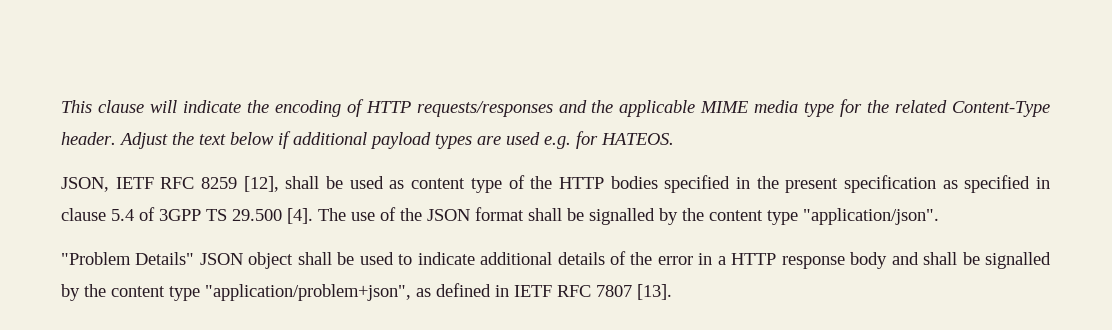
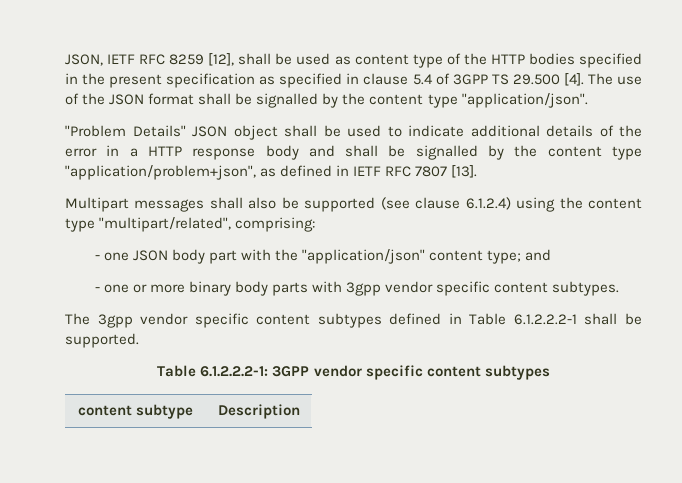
[61,99,1050,117] [61,131,674,149] This clause will indicate the encoding of HTTP requests/responses and the applicable MIME media type for the related Content-Type header. Adjust the text below if additional payload types are used e.g. for HATEOS. // -> (65, 60) none
(672, 292) none -> [65,197,642,212] [65,217,316,232] [94,249,552,264] [94,281,620,296] [65,313,642,328] [65,333,139,348] [157,365,550,380] [77,404,194,419] [217,404,300,419] // Multipart messages shall also be supported (see clause 6.1.2.4) using the content type "multipart/related", comprising: // - one JSON body part with the "application/json" content type; and // - one or more binary body parts with 3gpp vendor specific content subtypes. // The 3gpp vendor specific content subtypes defined in Table 6.1.2.2.2-1 shall be supported. // Table 6.1.2.2.2-1: 3GPP vendor specific content subtypes // content subtype | Description

